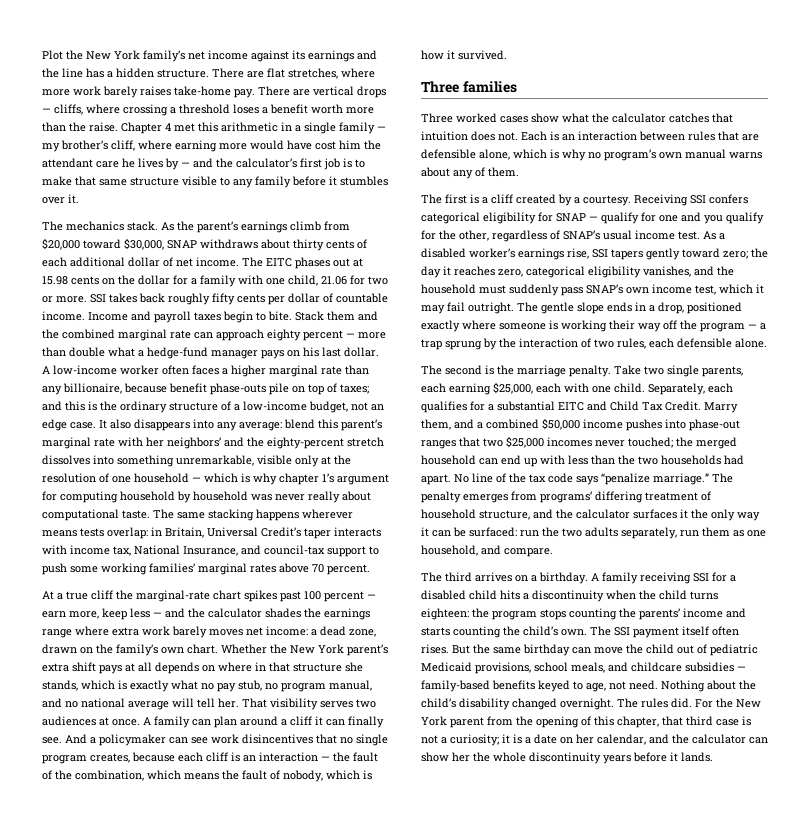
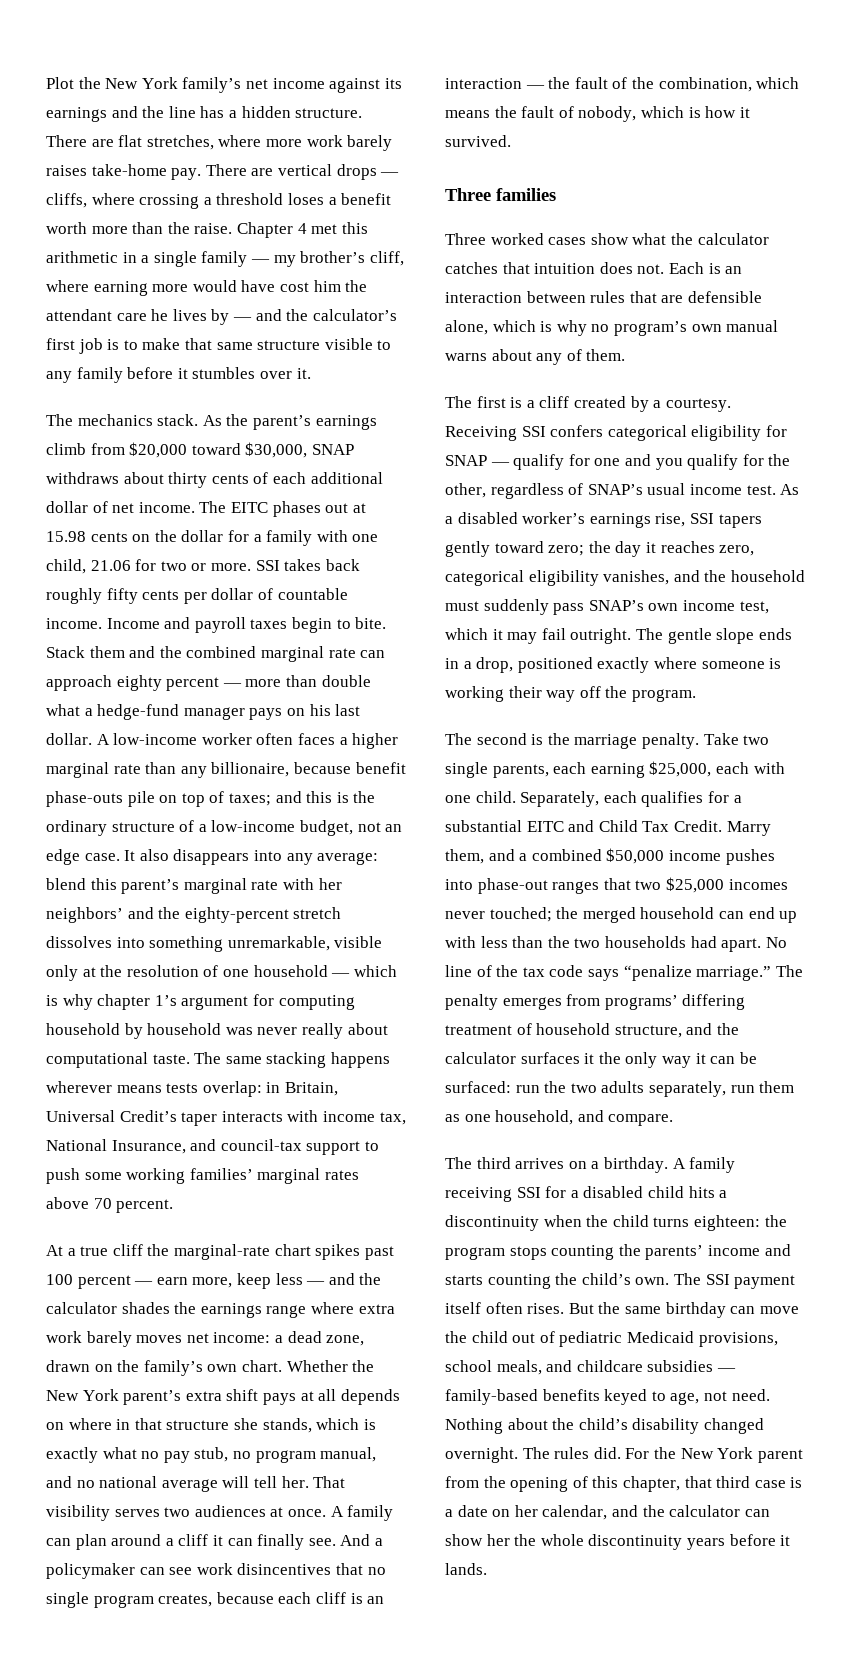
[700,323,766,332] [421,338,767,350] program — a trap sprung by the interaction of two rules, each defensible alone. -> [631,689,696,702] program.
[421,734,522,746] not a curiosity; it is -> (803, 1482) none

